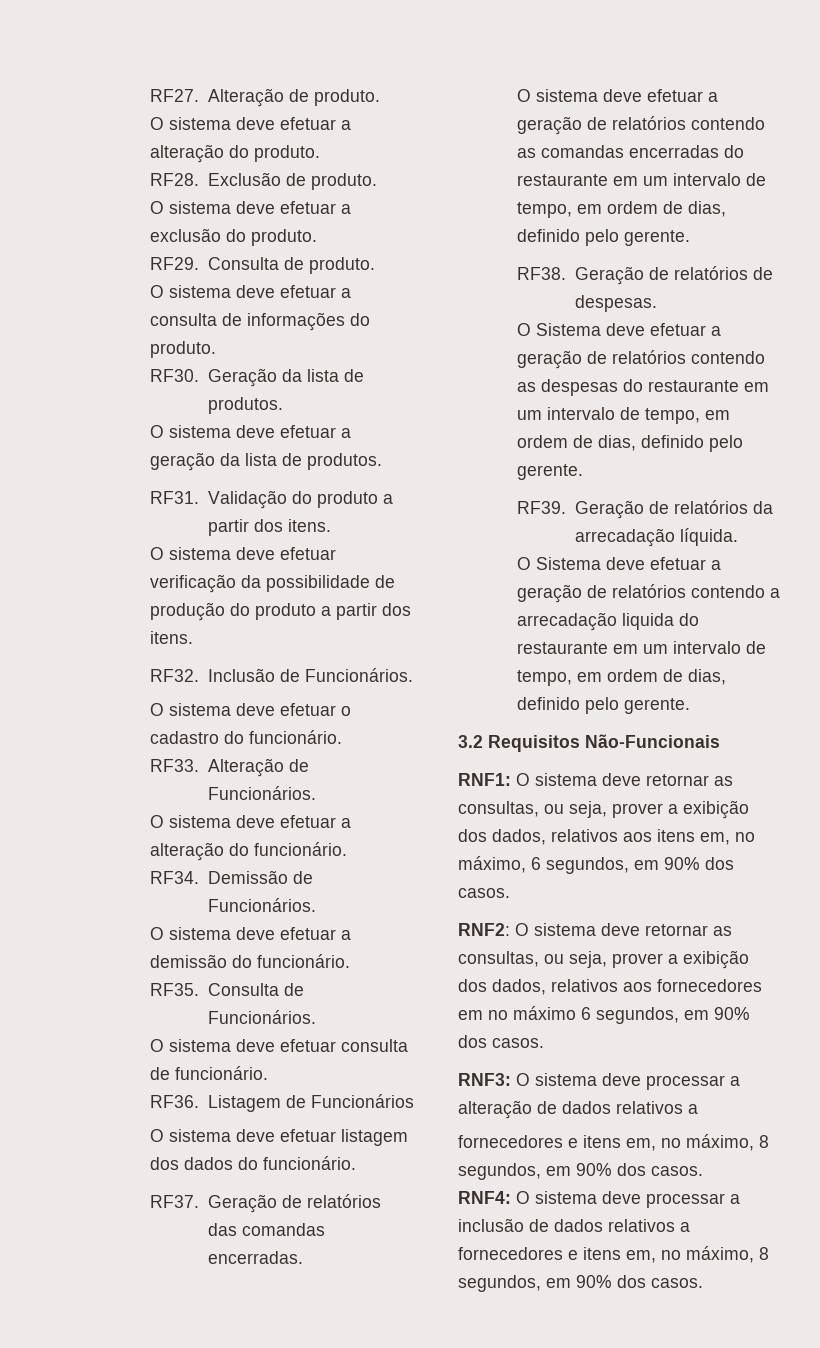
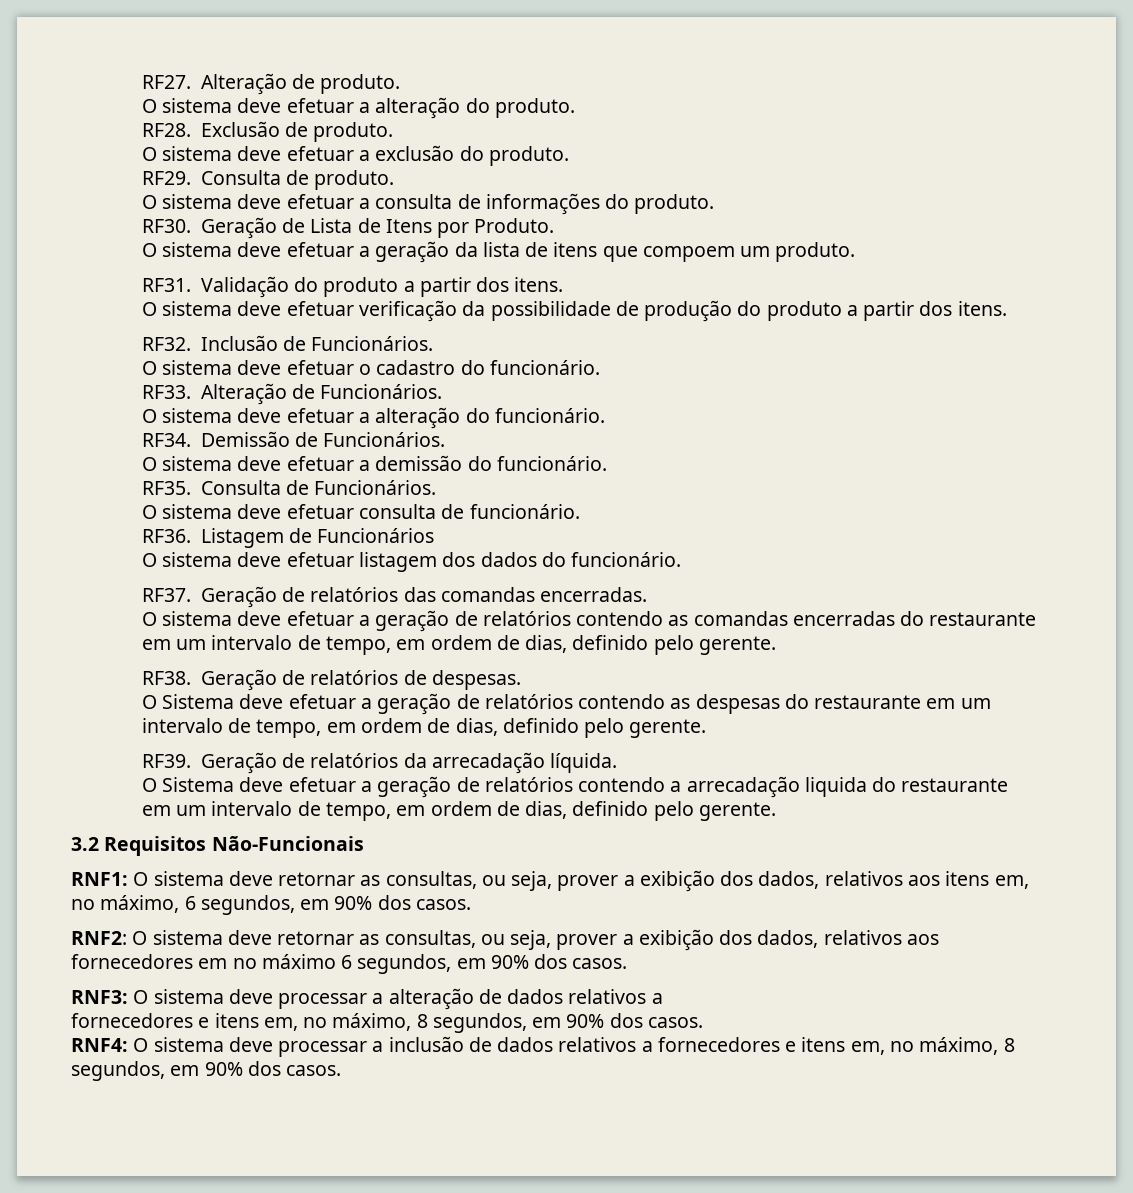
[281,369,364,382] [207,397,283,414] da lista de produtos. -> [281,218,555,238] de Lista de Itens por Produto.
[306,453,382,470] produtos. -> [553,242,856,262] itens que compoem um produto.

